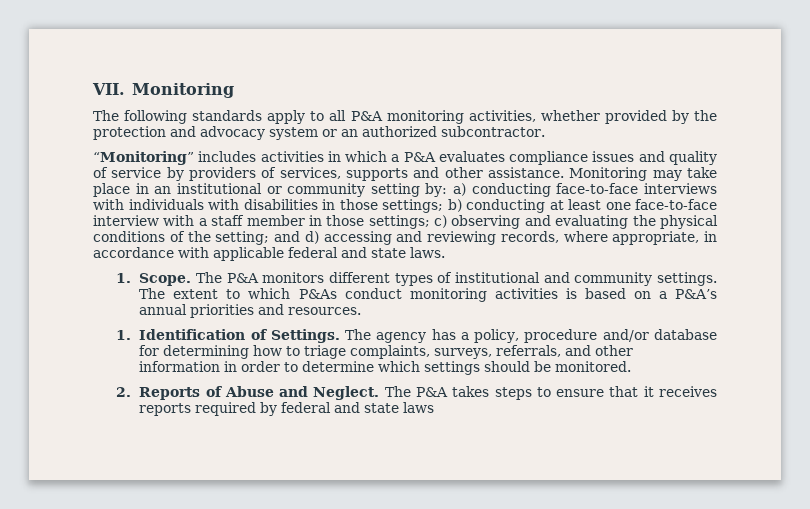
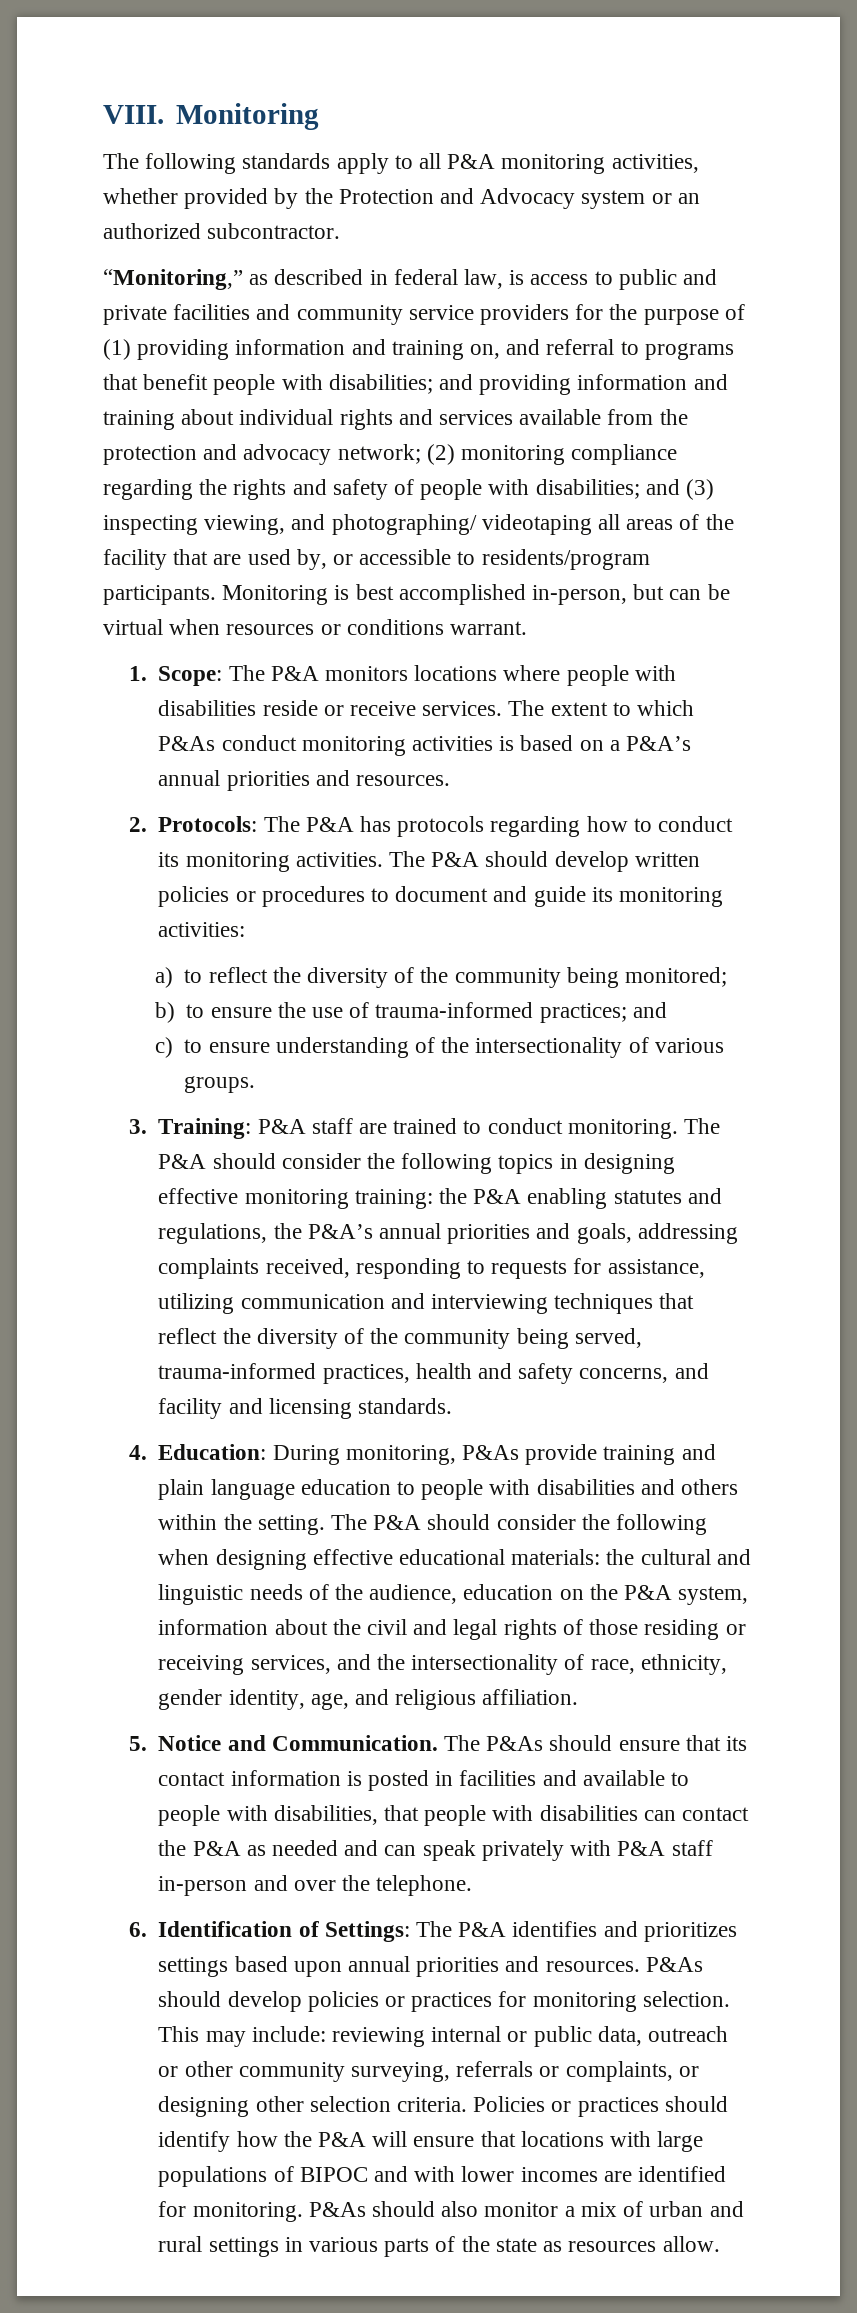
[92,83,125,95] VII. -> [103,105,164,124] VIII.
[93,126,265,140] protection and advocacy -> [338,188,576,209] Protection and Advocacy
[93,151,717,165] [93,167,717,181] [93,183,717,197] [93,199,717,213] [93,215,718,229] [93,231,717,245] [93,247,445,261] [116,273,192,286] “Monitoring” includes activities in which a P&A evaluates compliance issues and quality of service by providers of services, supports and other assistance. Monitoring may take place in an institutional or community setting by: a) conducting face-to-face interviews with individuals with disabilities in those settings; b) conducting at least one face-to-face interview with a staff member in those settings; c) observing and evaluating the physical conditions of the setting; and d) accessing and reviewing records, where appropriate, in accordance with applicable federal and state laws. // 1. Scope. -> [103,269,718,290] [103,304,745,325] [103,339,734,360] [103,374,728,395] [103,409,688,430] [103,444,678,465] [103,479,715,500] [103,514,734,535] [103,549,650,570] [103,584,730,605] [103,619,528,635] [128,666,223,686] “Monitoring,” as described in federal law, is access to public and private facilities and community service providers for the purpose of (1) providing information and training on, and referral to programs that benefit people with disabilities; and providing information and training about individual rights and services available from the protection and advocacy network; (2) monitoring compliance regarding the rights and safety of people with disabilities; and (3) inspecting viewing, and photographing/ videotaping all areas of the facility that are used by, or accessible to residents/program participants. Monitoring is best accomplished in-person, but can be virtual when resources or conditions warrant. // 1. Scope:
[328,272,718,286] different types of institutional and community settings. -> [414,665,676,686] [158,700,503,716] locations where people with disabilities reside or receive services.
[116,329,718,343] [139,345,634,359] [139,361,632,375] [116,386,717,400] [139,402,435,416] 1. Identification of Settings. The agency has a policy, procedure and/or database for determining how to triage complaints, surveys, referrals, and other information in order to determine which settings should be monitored. // 2. Reports of Abuse and Neglect. The P&A takes steps to ensure that it receives reports required by federal and state laws -> [128,816,734,837] [158,851,700,872] [158,886,724,907] [158,922,246,937] [154,967,728,988] [154,1002,667,1023] [154,1037,724,1058] [184,1076,256,1093] [128,1118,721,1139] [158,1153,675,1174] [158,1188,722,1209] [158,1223,738,1244] [158,1258,705,1279] [158,1293,695,1314] [158,1328,642,1349] [158,1363,709,1384] [158,1398,453,1419] [128,1444,716,1465] [158,1479,739,1500] [158,1514,708,1535] [158,1549,751,1570] [158,1584,749,1605] [158,1619,746,1640] [158,1654,727,1675] [158,1689,579,1710] [128,1735,748,1751] [158,1770,690,1791] [158,1805,750,1826] [158,1840,713,1861] [158,1875,473,1896] [128,1921,737,1942] [158,1956,703,1977] [158,1991,730,2012] [158,2026,729,2047] [158,2061,699,2082] [158,2096,728,2117] [158,2131,704,2152] [158,2166,727,2187] [158,2201,744,2222] [158,2236,720,2257] 2. Protocols: The P&A has protocols regarding how to conduct its monitoring activities. The P&A should develop written policies or procedures to document and guide its monitoring activities: // a) to reflect the diversity of the community being monitored; // b) to ensure the use of trauma-informed practices; and // c) to ensure understanding of the intersectionality of various groups. // 3. Training: P&A staff are trained to conduct monitoring. The P&A should consider the following topics in designing effective monitoring training: the P&A enabling statutes and regulations, the P&A’s annual priorities and goals, addressing complaints received, responding to requests for assistance, utilizing communication and interviewing techniques that reflect the diversity of the community being served, trauma-informed practices, health and safety concerns, and facility and licensing standards. // 4. Education: During monitoring, P&As provide training and plain language education to people with disabilities and others within the setting. The P&A should consider the following when designing effective educational materials: the cultural and linguistic needs of the audience, education on the P&A system, information about the civil and legal rights of those residing or receiving services, and the intersectionality of race, ethnicity, gender identity, age, and religious affiliation. // 5. Notice and Communication. The P&As should ensure that its contact information is posted in facilities and available to people with disabilities, that people with disabilities can contact the P&A as needed and can speak privately with P&A staff in-person and over the telephone. // 6. Identification of Settings: The P&A identifies and prioritizes settings based upon annual priorities and resources. P&As should develop policies or practices for monitoring selection. This may include: reviewing internal or public data, outreach or other community surveying, referrals or complaints, or designing other selection criteria. Policies or practices should identify how the P&A will ensure that locations with large populations of BIPOC and with lower incomes are identified for monitoring. P&As should also monitor a mix of urban and rural settings in various parts of the state as resources allow.

